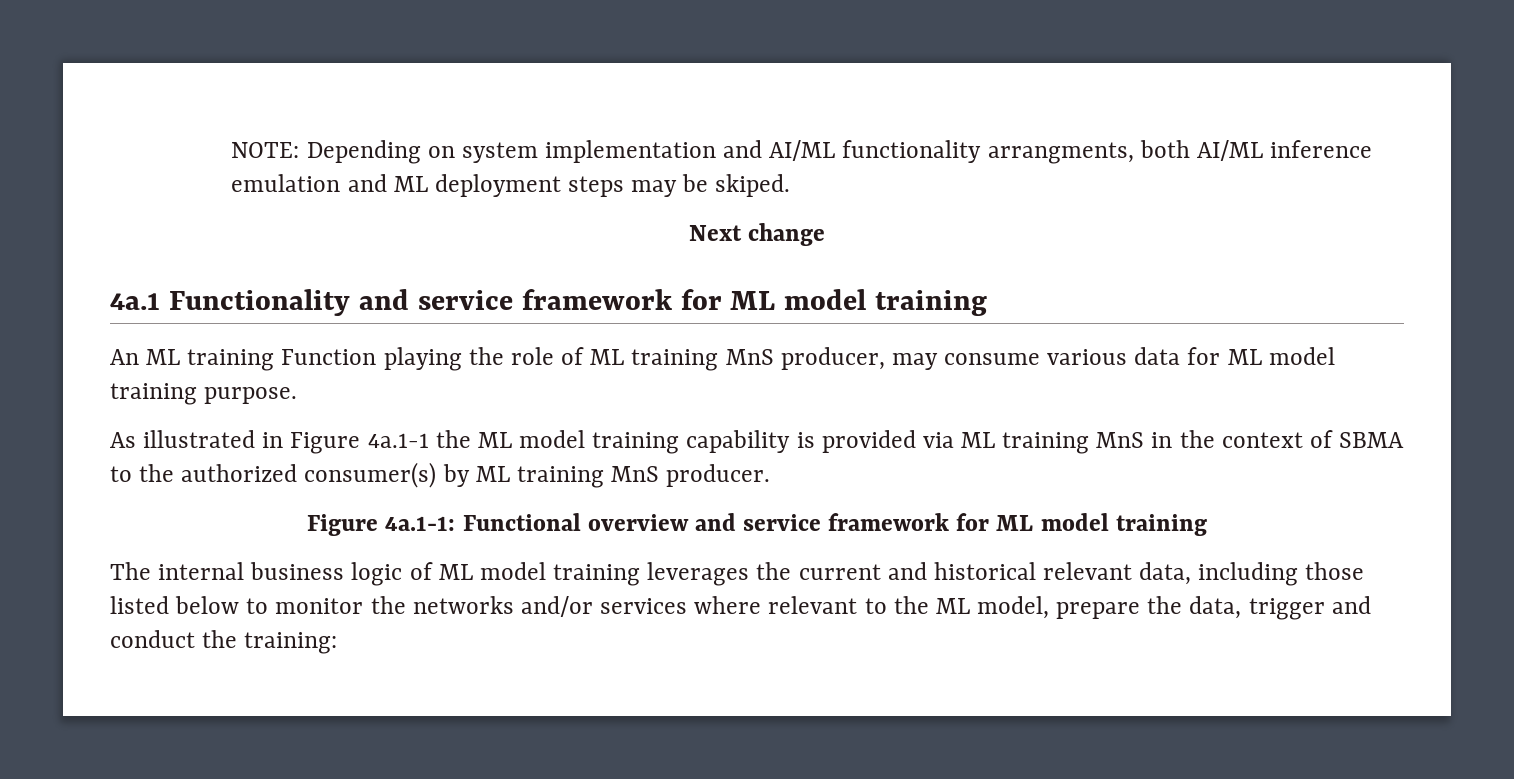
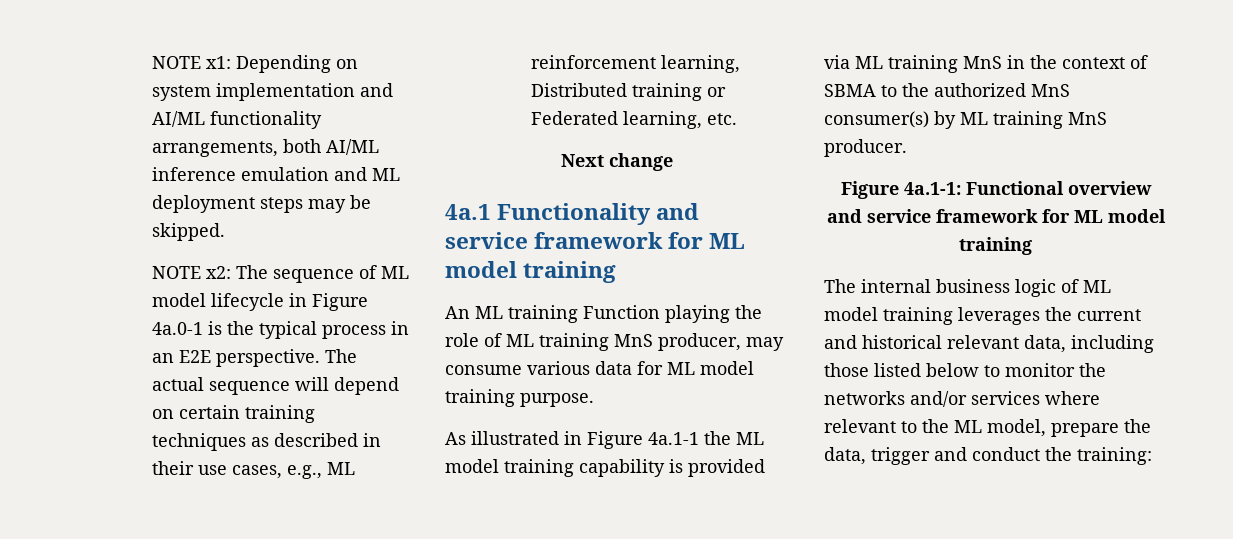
[231,142,300,158] NOTE: -> [151,56,231,69] NOTE x1:
[987,142,1134,164] arrangments, -> [151,141,278,157] arrangements,
[715,174,791,197] skiped. -> [151,223,225,241] [151,265,409,283] [151,293,368,311] [151,321,409,339] [151,349,357,367] [151,377,399,395] [151,405,315,423] [151,433,381,451] [151,461,355,479] [530,55,740,73] [530,83,726,101] [530,111,737,129] skipped. // NOTE x2: The sequence of ML model lifecycle in Figure 4a.0-1 is the typical process in an E2E perspective. The actual sequence will depend on certain training techniques as described in their use cases, e.g., ML reinforcement learning, Distributed training or Federated learning, etc.
(298, 473) none -> [1031,84,1070,97] MnS

